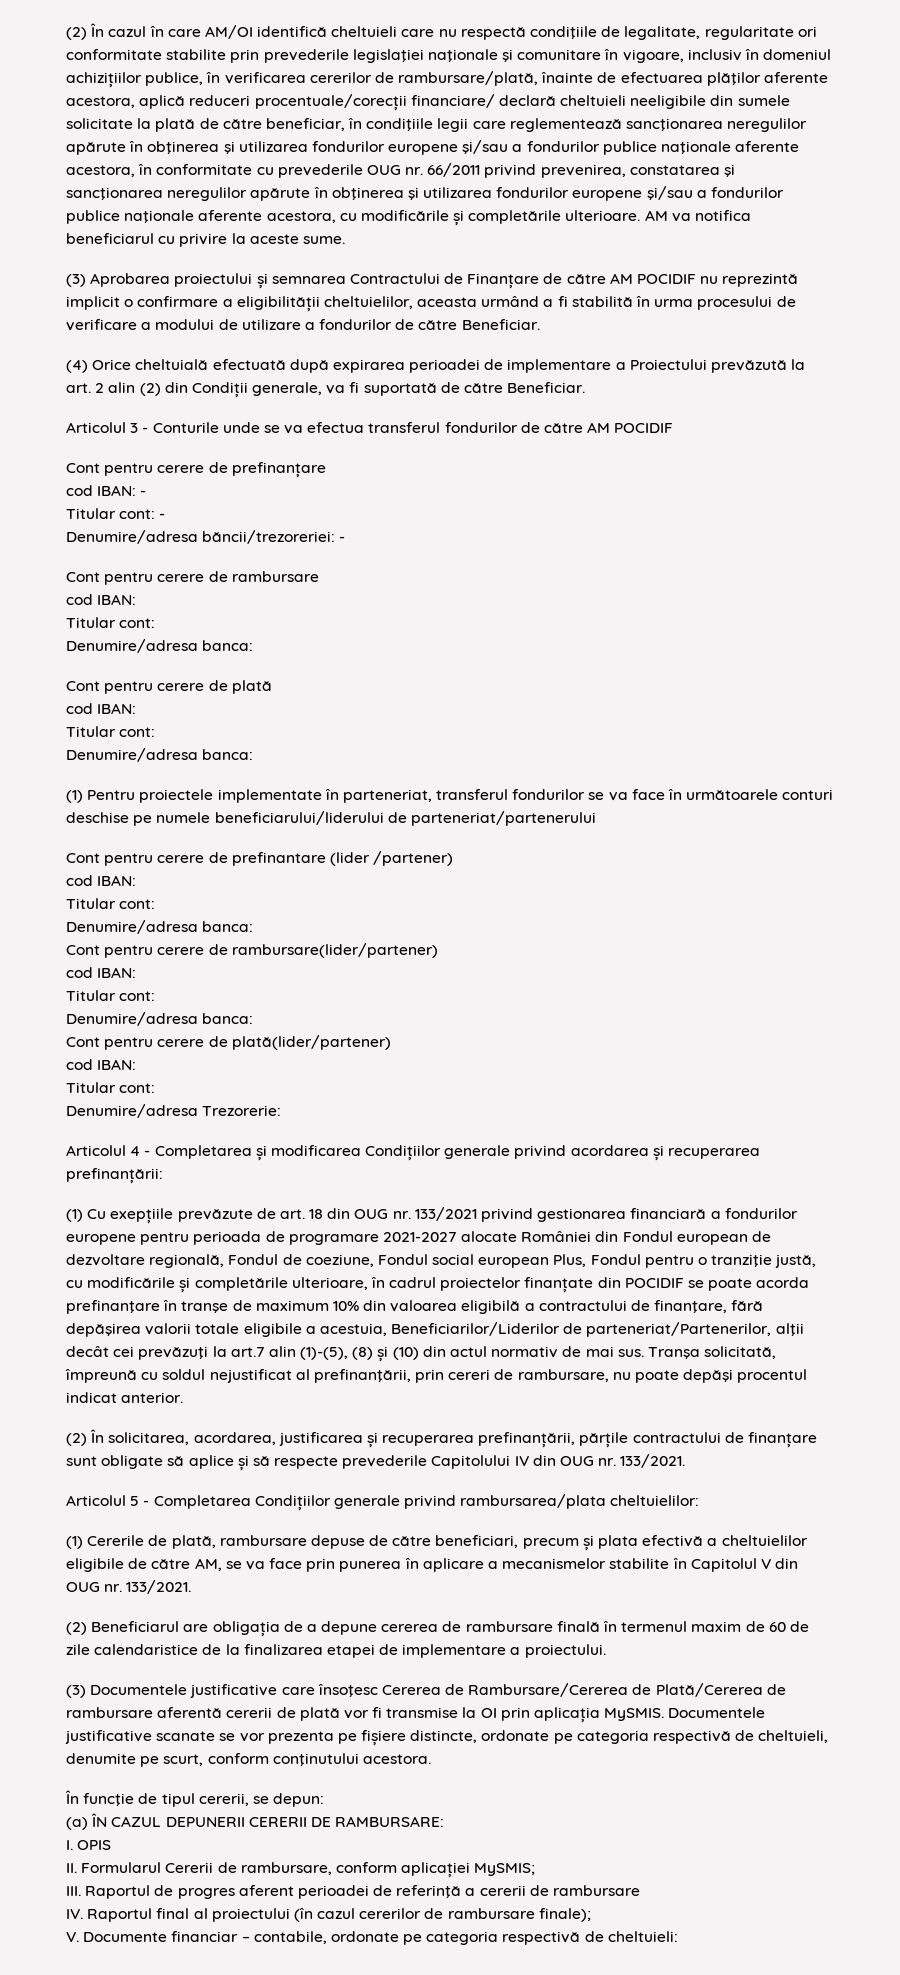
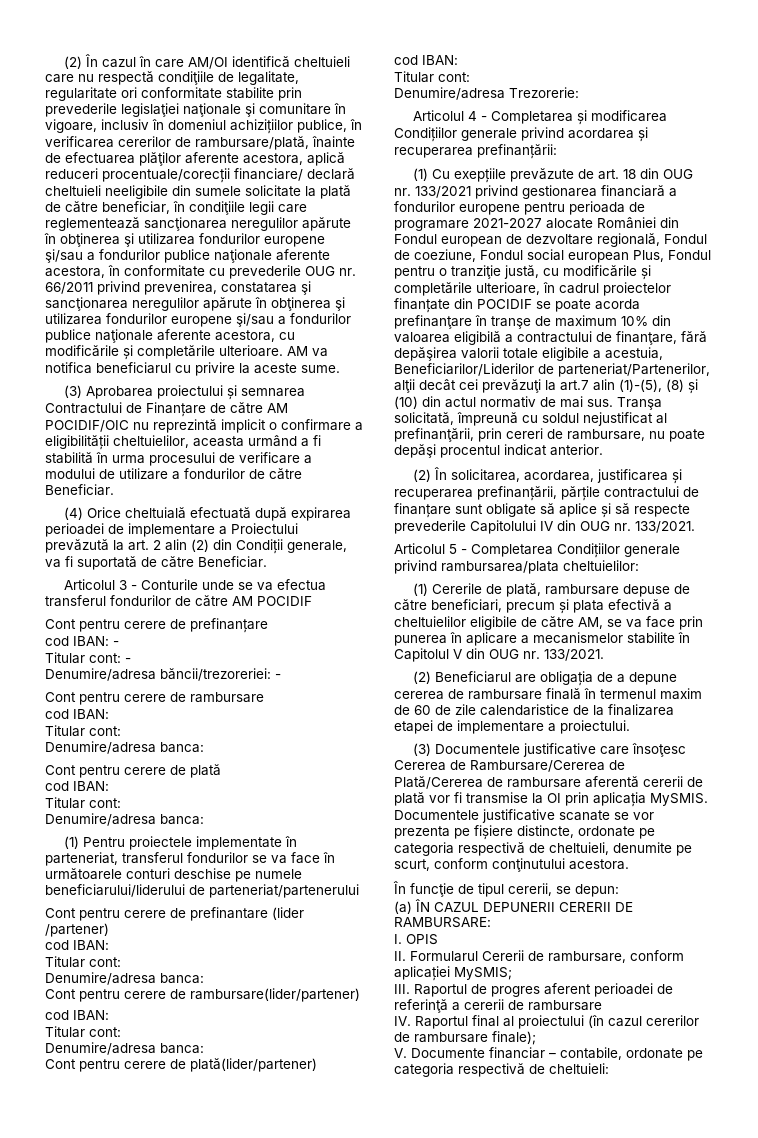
[637,274,697,284] POCIDIF -> [45,420,129,432] POCIDIF/OIC

